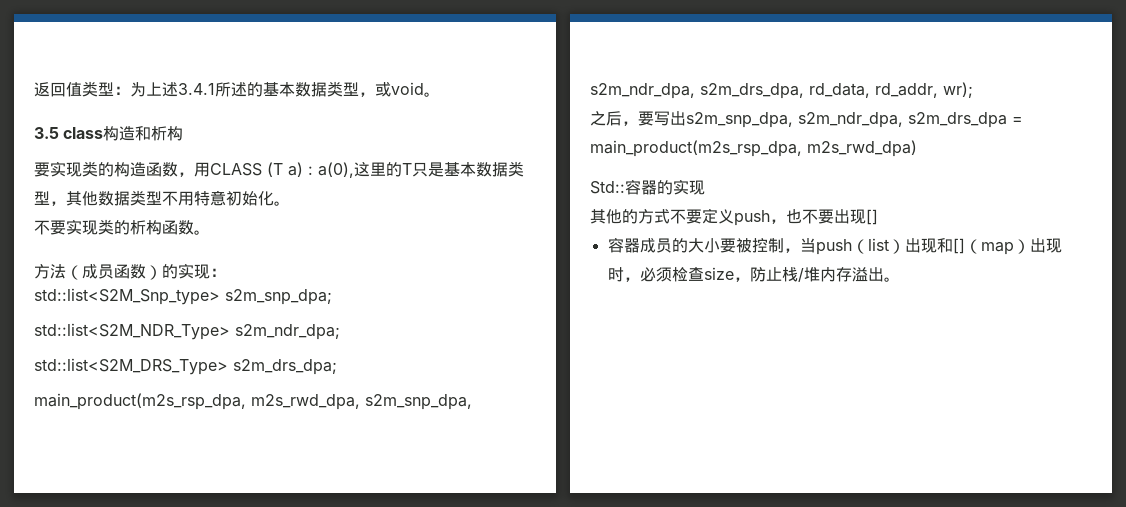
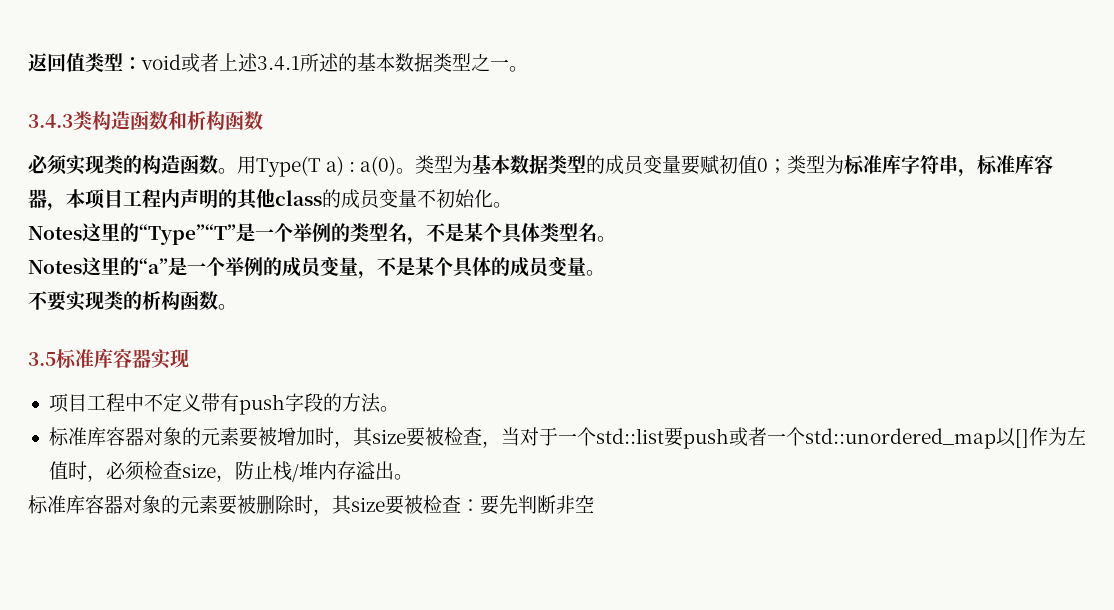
[130,82,146,97] 为 -> [141,53,219,73] void或者
[359,82,440,97] [34,126,136,141] ，或void。 // 3.5 class构造 -> [471,53,528,72] [28,110,168,130] 之一。 // 3.4.3类构造函数
[34,162,50,177] // 要 -> [225,110,263,130] [28,154,67,175] 函数 // 必须
[178,161,524,178] [34,190,274,206] ，用CLASS (T a) : a(0),这里的T只是基本数据类型，其他数据类型不用特意初始化 -> [218,154,1054,177] [28,189,512,211] [28,223,616,245] [28,256,586,279] 。用Type(T a) : a(0)。类型为基本数据类型的成员变量要赋初值0；类型为标准库字符串，标准库容器，本项目工程内声明的其他class的成员变量不初始化。 // Notes这里的“Type”“T”是一个举例的类型名，不是某个具体类型名。 // Notes这里的“a”是一个举例的成员变量，不是某个具体的成员变量
[34,263,226,280] [34,288,332,305] [34,323,340,340] [34,358,337,375] [34,393,472,410] [590,82,973,99] [590,111,1023,128] [590,140,917,157] [590,179,705,195] [590,208,878,226] [607,237,1062,255] 方法（成员函数）的实现： // std::list<S2M_Snp_type> s2m_snp_dpa; // std::list<S2M_NDR_Type> s2m_ndr_dpa; // std::list<S2M_DRS_Type> s2m_drs_dpa; // main_product(m2s_rsp_dpa, m2s_rwd_dpa, s2m_snp_dpa, s2m_ndr_dpa, s2m_drs_dpa, rd_data, rd_addr, wr); // 之后，要写出s2m_snp_dpa, s2m_ndr_dpa, s2m_drs_dpa = main_product(m2s_rsp_dpa, m2s_rwd_dpa) // Std::容器的实现 // 其他的方式不要定义push，也不要出现[] // 容器成员的大小要被控制，当push（list）出现和[]（map）出现 -> [28,348,189,369] [48,393,399,415] [48,427,1086,449] [48,461,68,480] 3.5标准库容器实现 // 项目工程中不定义带有push字段的方法。 // 标准库容器对象的元素要被增加时，其size要被检查，当对于一个std::list要push或者一个std::unordered_map以[]作为左值
(900, 279) none -> [28,495,594,516] // 标准库容器对象的元素要被删除时，其size要被检查：要先判断非空

